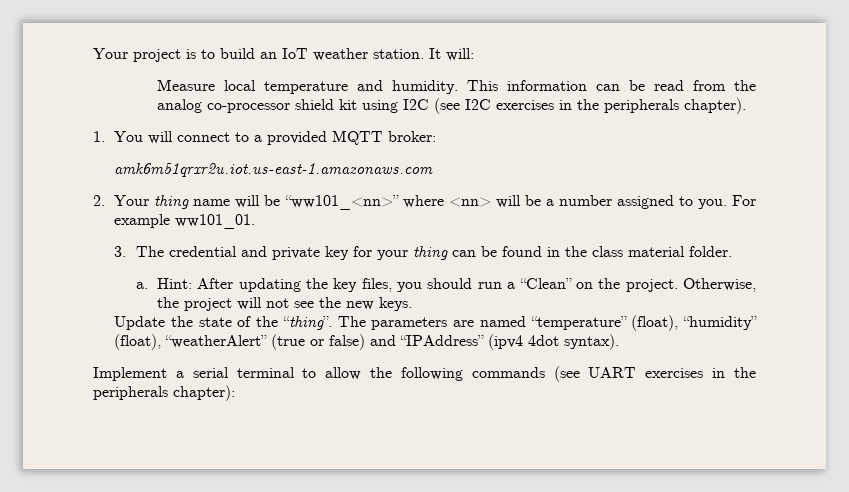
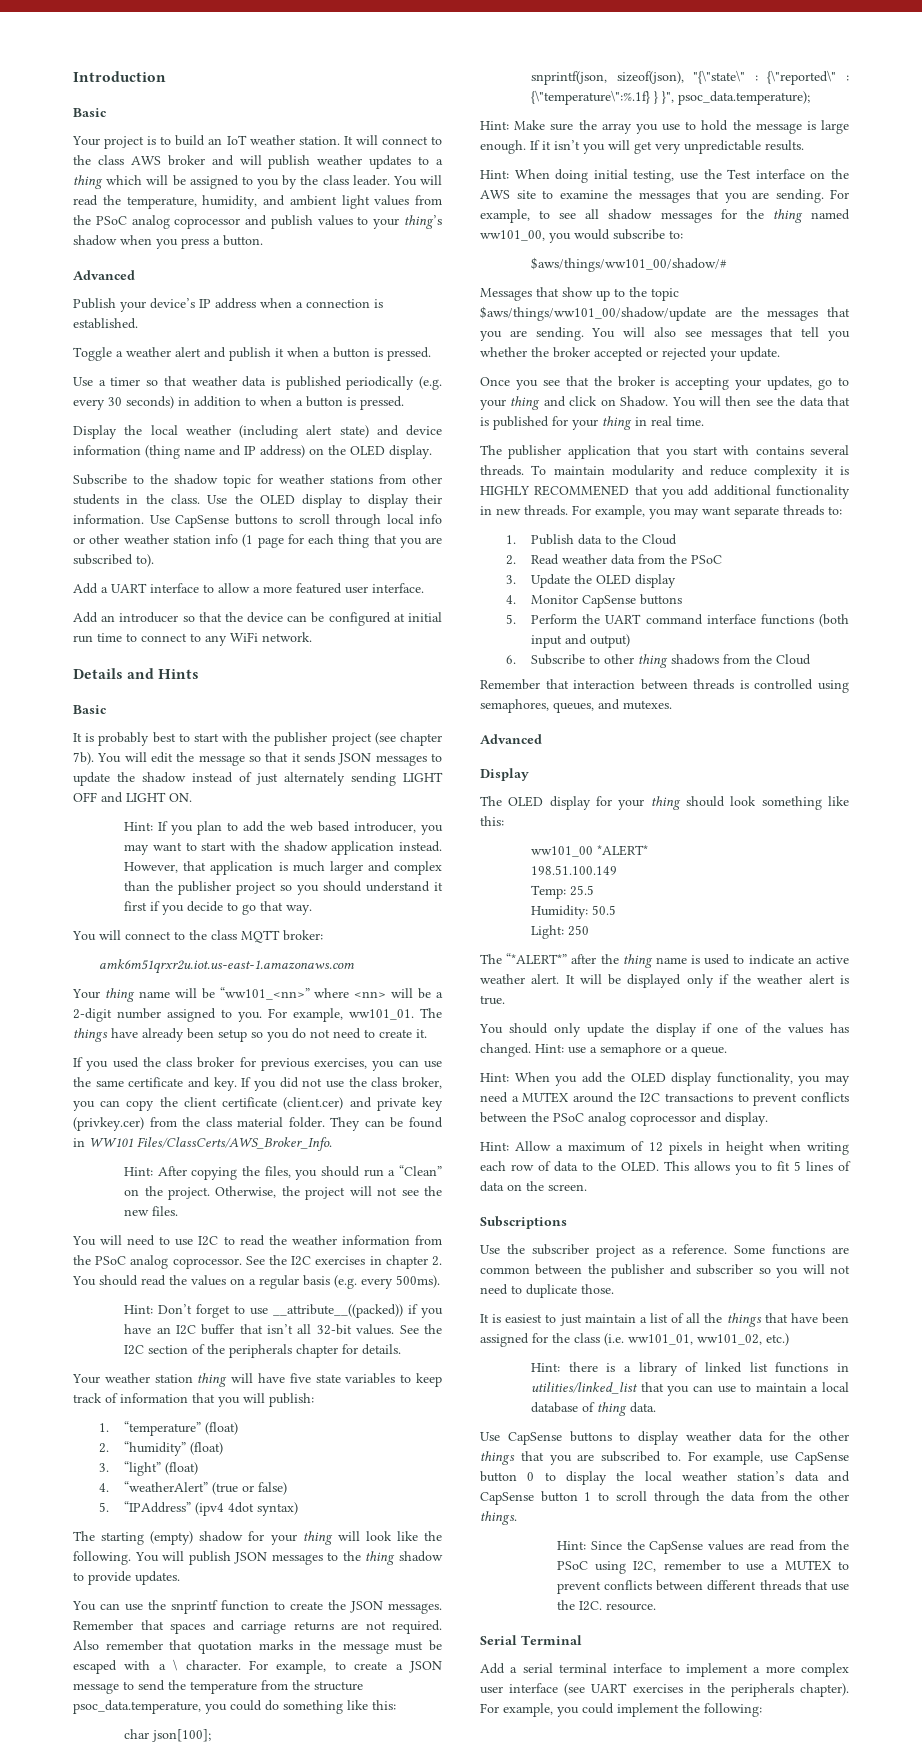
(93, 53) none -> [73,71,166,82] [73,108,106,117] Introduction // Basic //
[446,48,474,61] [156,79,756,94] [156,98,746,114] [93,131,105,142] will: // Measure local temperature and humidity. This information can be read from the analog co-processor shield kit using I2C (see I2C exercises in the peripherals chapter). // 1. -> [355,135,442,145] [73,155,443,169] [73,175,443,189] [73,195,442,209] [73,215,442,229] [73,235,263,249] [73,270,135,280] [73,298,383,312] [73,318,138,329] [73,347,431,361] [73,376,442,390] [73,396,404,410] [73,425,442,439] [73,445,432,459] [73,474,442,488] [73,494,443,508] [73,514,442,528] [73,534,442,548] [73,554,154,567] [73,583,424,594] [73,612,443,626] [73,632,312,646] [73,668,200,679] [73,705,106,714] [73,732,443,746] [73,752,442,766] [73,772,443,786] [73,792,192,803] [124,821,443,835] [124,841,442,855] [124,861,442,875] [124,881,443,895] [124,901,313,915] will connect to the class AWS broker and will publish weather updates to a thing which will be assigned to you by the class leader. You will read the temperature, humidity, and ambient light values from the PSoC analog coprocessor and publish values to your thing’s shadow when you press a button. // Advanced // Publish your device’s IP address when a connection is established. // Toggle a weather alert and publish it when a button is pressed. // Use a timer so that weather data is published periodically (e.g. every 30 seconds) in addition to when a button is pressed. // Display the local weather (including alert state) and device information (thing name and IP address) on the OLED display. // Subscribe to the shadow topic for weather stations from other students in the class. Use the OLED display to display their information. Use CapSense buttons to scroll through local info or other weather station info (1 page for each thing that you are subscribed to). // Add a UART interface to allow a more featured user interface. // Add an introducer so that the device can be configured at initial run time to connect to any WiFi network. // Details and Hints // Basic // It is probably best to start with the publisher project (see chapter 7b). You will edit the message so that it sends JSON messages to update the shadow instead of just alternately sending LIGHT OFF and LIGHT ON. // Hint: If you plan to add the web based introducer, you may want to start with the shadow application instead. However, that application is much larger and complex than the publisher project so you should understand it first if you decide to go that way. //
[254,131,328,145] a provided -> [189,930,237,940] the class
[93,195,105,206] 2. -> (354, 966) none
(554, 202) none -> [73,1008,112,1022] 2-digit
[114,214,171,228] example -> [293,1008,343,1022] example,
[114,246,732,260] [135,278,358,292] // 3. The credential and private key for your thing can be found in the class material folder. // a. Hint: After updating the key -> [420,1008,442,1018] [73,1028,427,1042] [73,1057,442,1071] [73,1077,442,1091] [73,1097,444,1111] [73,1117,443,1131] [73,1137,332,1151] [124,1166,261,1180] The things have already been setup so you do not need to create it. // If you used the class broker for previous exercises, you can use the same certificate and key. If you did not use the class broker, you can copy the client certificate (client.cer) and private key (privkey.cer) from the class material folder. They can be found in WW101 Files/ClassCerts/AWS_Broker_Info. // Hint: After copying the
[378,297,412,311] [114,315,757,331] [114,334,162,350] keys. // Update the state of the “thing”. The parameters are named “temperature” (float), “humidity” (float), -> [152,1206,179,1216] [72,1235,442,1246] [73,1255,442,1269] [72,1275,440,1289] [124,1304,443,1318] [124,1324,442,1335] [124,1344,402,1358] [72,1373,443,1387] [73,1393,314,1407] [98,1421,239,1436] [98,1441,224,1456] [98,1461,199,1476] [98,1483,109,1492] files. // You will need to use I2C to read the weather information from the PSoC analog coprocessor. See the I2C exercises in chapter 2. You should read the values on a regular basis (e.g. every 500ms). // Hint: Don’t forget to use __attribute__((packed)) if you have an I2C buffer that isn’t all 32-bit values. See the I2C section of the peripherals chapter for details. // Your weather station thing will have five state variables to keep track of information that you will publish: // 1. “temperature” (float) // 2. “humidity” (float) // 3. “light” (float) // 4.
[370,335,397,346] and -> [98,1502,109,1512] // 5.
[564,334,620,350] [93,367,545,381] syntax). // Implement a serial terminal to allow the following commands -> [257,1502,299,1516] [73,1531,443,1545] [73,1551,443,1565] [73,1571,180,1585] [72,1600,442,1614] [73,1620,442,1634] [73,1640,443,1654] [73,1659,442,1674] [73,1680,363,1694] [73,1700,396,1714] [124,1729,212,1742] [531,70,849,85] [531,90,811,105] [480,120,849,134] [480,140,804,154] [480,169,849,183] [480,189,849,203] [480,209,850,223] [480,229,683,243] [531,257,728,272] [480,287,679,301] [480,306,850,321] [480,327,850,341] [480,347,780,361] [480,376,849,390] [480,396,850,410] [480,416,704,430] [480,445,849,459] [480,465,849,479] [480,485,850,499] [480,505,842,519] [505,534,678,545] [505,554,723,565] [505,574,677,588] [505,594,683,608] [505,614,849,627] [531,634,631,648] [505,654,812,668] [480,679,849,693] [480,699,672,713] [480,734,542,744] [480,768,529,781] [480,796,849,810] [480,816,504,826] [531,845,649,857] [531,865,618,875] [531,885,595,899] [531,905,617,919] [531,925,590,939] [480,953,849,968] [480,974,849,988] [480,995,505,1005] [479,1023,850,1037] [480,1043,727,1057] [480,1072,850,1086] [480,1092,849,1106] [480,1112,768,1126] [480,1141,849,1155] [480,1161,851,1175] [480,1181,587,1192] [480,1216,567,1229] [480,1244,849,1258] [480,1264,851,1278] [480,1284,614,1298] [480,1313,849,1327] [480,1333,789,1347] [531,1362,849,1376] [531,1382,849,1396] [531,1402,657,1416] [480,1431,849,1445] [480,1451,849,1465] [480,1471,850,1485] [480,1491,849,1505] [480,1511,517,1525] [556,1540,850,1554] [556,1560,850,1574] [556,1580,849,1594] [556,1600,656,1611] [480,1635,582,1645] [480,1663,849,1677] [480,1683,559,1694] syntax) // The starting (empty) shadow for your thing will look like the following. You will publish JSON messages to the thing shadow to provide updates. // You can use the snprintf function to create the JSON messages. Remember that spaces and carriage returns are not required. Also remember that quotation marks in the message must be escaped with a \ character. For example, to create a JSON message to send the temperature from the structure psoc_data.temperature, you could do something like this: // char json[100]; // snprintf(json, sizeof(json), "{\"state\" : {\"reported\" : {\"temperature\":%.1f} } }", psoc_data.temperature); // Hint: Make sure the array you use to hold the message is large enough. If it isn’t you will get very unpredictable results. // Hint: When doing initial testing, use the Test interface on the AWS site to examine the messages that you are sending. For example, to see all shadow messages for the thing named ww101_00, you would subscribe to: // $aws/things/ww101_00/shadow/# // Messages that show up to the topic $aws/things/ww101_00/shadow/update are the messages that you are sending. You will also see messages that tell you whether the broker accepted or rejected your update. // Once you see that the broker is accepting your updates, go to your thing and click on Shadow. You will then see the data that is published for your thing in real time. // The publisher application that you start with contains several threads. To maintain modularity and reduce complexity it is HIGHLY RECOMMENED that you add additional functionality in new threads. For example, you may want separate threads to: // 1. Publish data to the Cloud // 2. Read weather data from the PSoC // 3. Update the OLED display // 4. Monitor CapSense buttons // 5. Perform the UART command interface functions (both input and output) // 6. Subscribe to other thing shadows from the Cloud // Remember that interaction between threads is controlled using semaphores, queues, and mutexes. // Advanced // Display // The OLED display for your thing should look something like this: // ww101_00 *ALERT* // 198.51.100.149 // Temp: 25.5 // Humidity: 50.5 // Light: 250 // The “*ALERT*” after the thing name is used to indicate an active weather alert. It will be displayed only if the weather alert is true. // You should only update the display if one of the values has changed. Hint: use a semaphore or a queue. // Hint: When you add the OLED display functionality, you may need a MUTEX around the I2C transactions to prevent conflicts between the PSoC analog coprocessor and display. // Hint: Allow a maximum of 12 pixels in height when writing each row of data to the OLED. This allows you to fit 5 lines of data on the screen. // Subscriptions // Use the subscriber project as a reference. Some functions are common between the publisher and subscriber so you will not need to duplicate those. // It is easiest to just maintain a list of all the things that have been assigned for the class (i.e. ww101_01, ww101_02, etc.) // Hint: there is a library of linked list functions in utilities/linked_list that you can use to maintain a local database of thing data. // Use CapSense buttons to display weather data for the other things that you are subscribed to. For example, use CapSense button 0 to display the local weather station’s data and CapSense button 1 to scroll through the data from the other things. // Hint: Since the CapSense values are read from the PSoC using I2C, remember to use a MUTEX to prevent conflicts between different threads that use the I2C. resource. // Serial Terminal // Add a serial terminal interface to implement a more complex user interface
[173,385,235,401] chapter): -> [800,1683,849,1697] [480,1703,762,1717] chapter). For example, you could implement the following:

